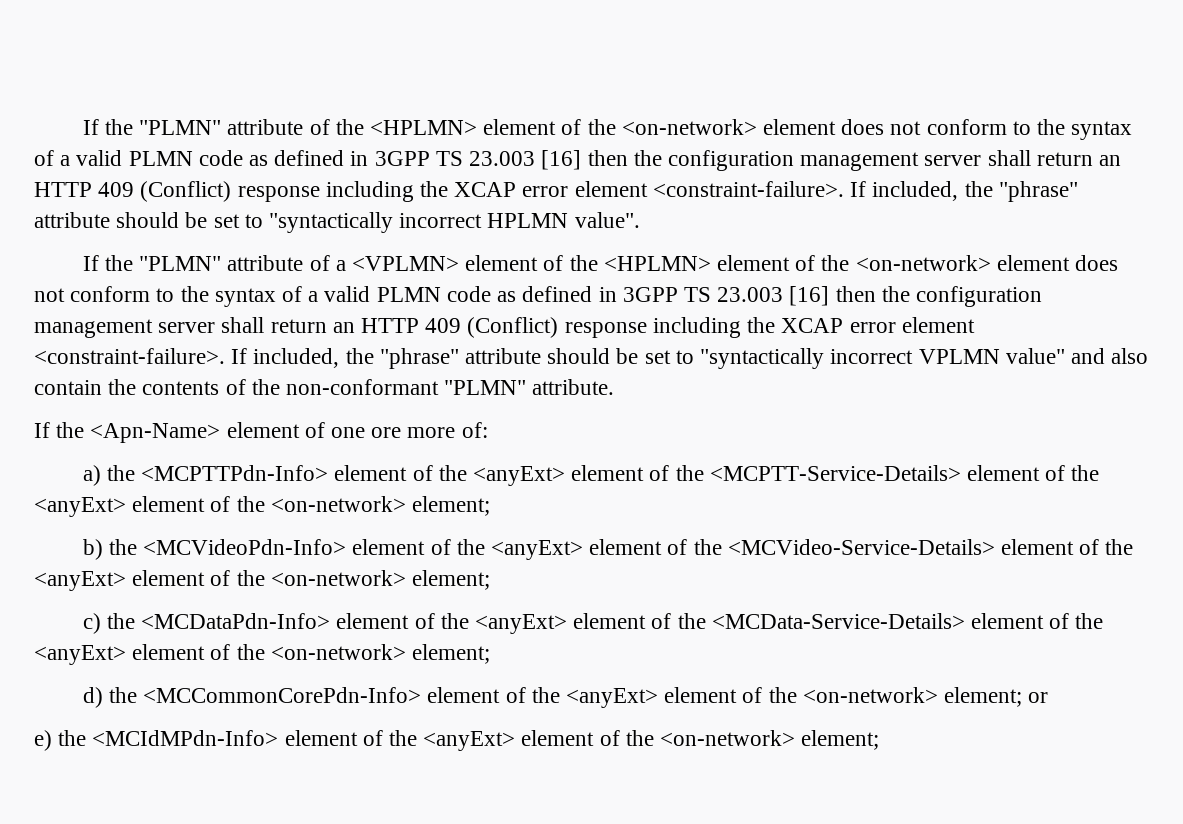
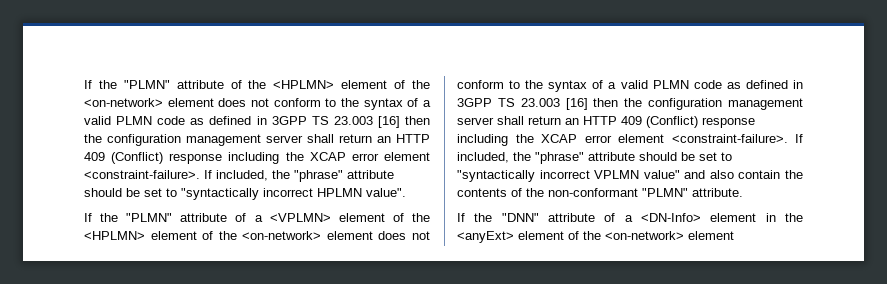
[90,422,488,443] [82,465,1100,486] [34,496,491,517] [82,539,1134,560] [34,570,491,591] [82,613,1104,634] [34,644,491,665] [82,687,1049,708] [34,730,880,751] <Apn-Name> element of one ore more of: // a) the <MCPTTPdn-Info> element of the <anyExt> element of the <MCPTT-Service-Details> element of the <anyExt> element of the <on-network> element; // b) the <MCVideoPdn-Info> element of the <anyExt> element of the <MCVideo-Service-Details> element of the <anyExt> element of the <on-network> element; // c) the <MCDataPdn-Info> element of the <anyExt> element of the <MCData-Service-Details> element of the <anyExt> element of the <on-network> element; // d) the <MCCommonCorePdn-Info> element of the <anyExt> element of the <on-network> element; or // e) the <MCIdMPdn-Info> element of the <anyExt> element of the <on-network> element; -> [501,213,803,222] [457,231,734,243] "DNN" attribute of a <DN-Info> element in the <anyExt> element of the <on-network> element

